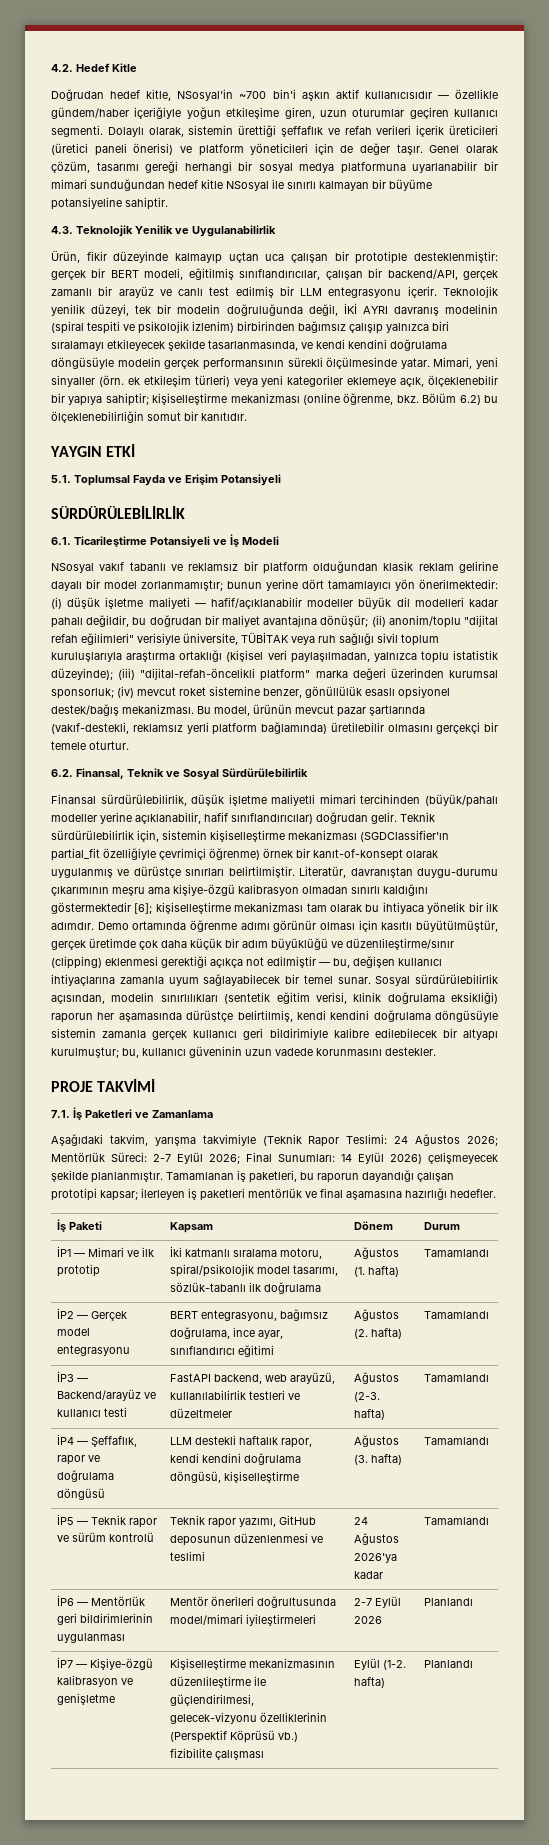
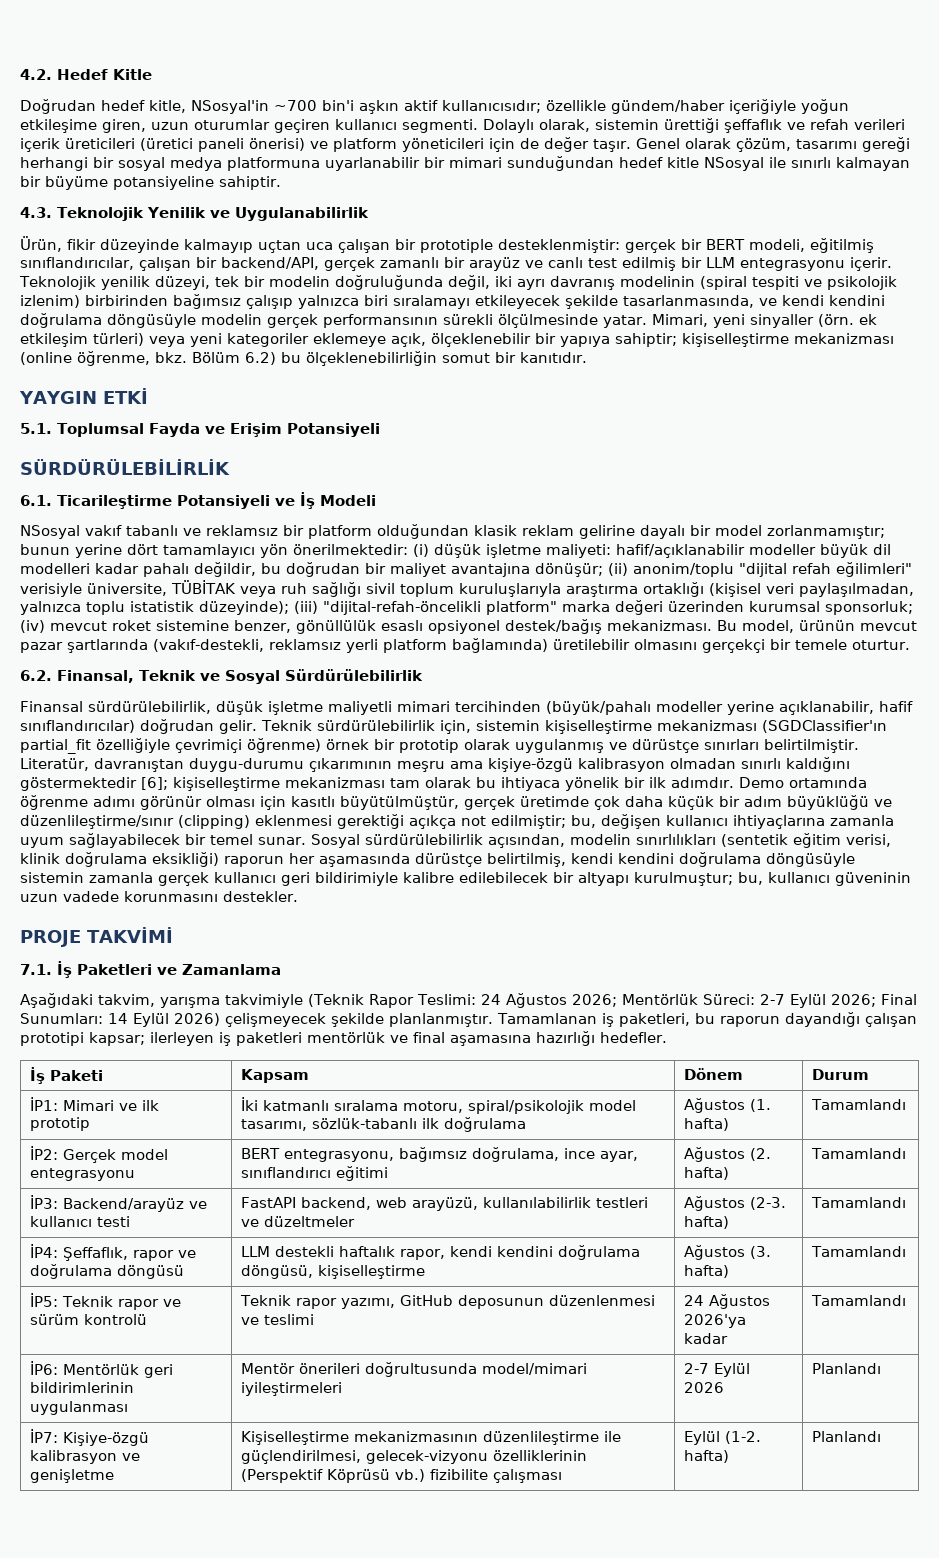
[364,91,449,99] kullanıcısıdır — -> [442,100,541,113] kullanıcısıdır;
[343,303,388,314] İKİ AYRI -> [494,276,545,290] iki ayrı
[148,597,206,609] maliyeti — -> [546,544,611,558] maliyeti:
[313,849,403,861] kanıt-of-konsept -> [399,739,459,753] prototip
[267,956,330,968] edilmiştir — -> [491,815,566,829] edilmiştir;
[57,1246,86,1257] İP1 — -> [30,1097,59,1111] İP1:
[57,1308,89,1319] İP2 — -> [30,1146,59,1160] İP2:
[57,1371,89,1382] İP3 — -> [30,1195,59,1209] İP3:
[57,1434,89,1445] İP4 — -> [30,1244,59,1258] İP4:
[57,1514,89,1525] İP5 — -> [30,1293,59,1307] İP5:
[57,1595,89,1606] İP6 — -> [30,1361,59,1375] İP6:
[57,1657,88,1668] İP7 — -> [30,1429,59,1443] İP7:

